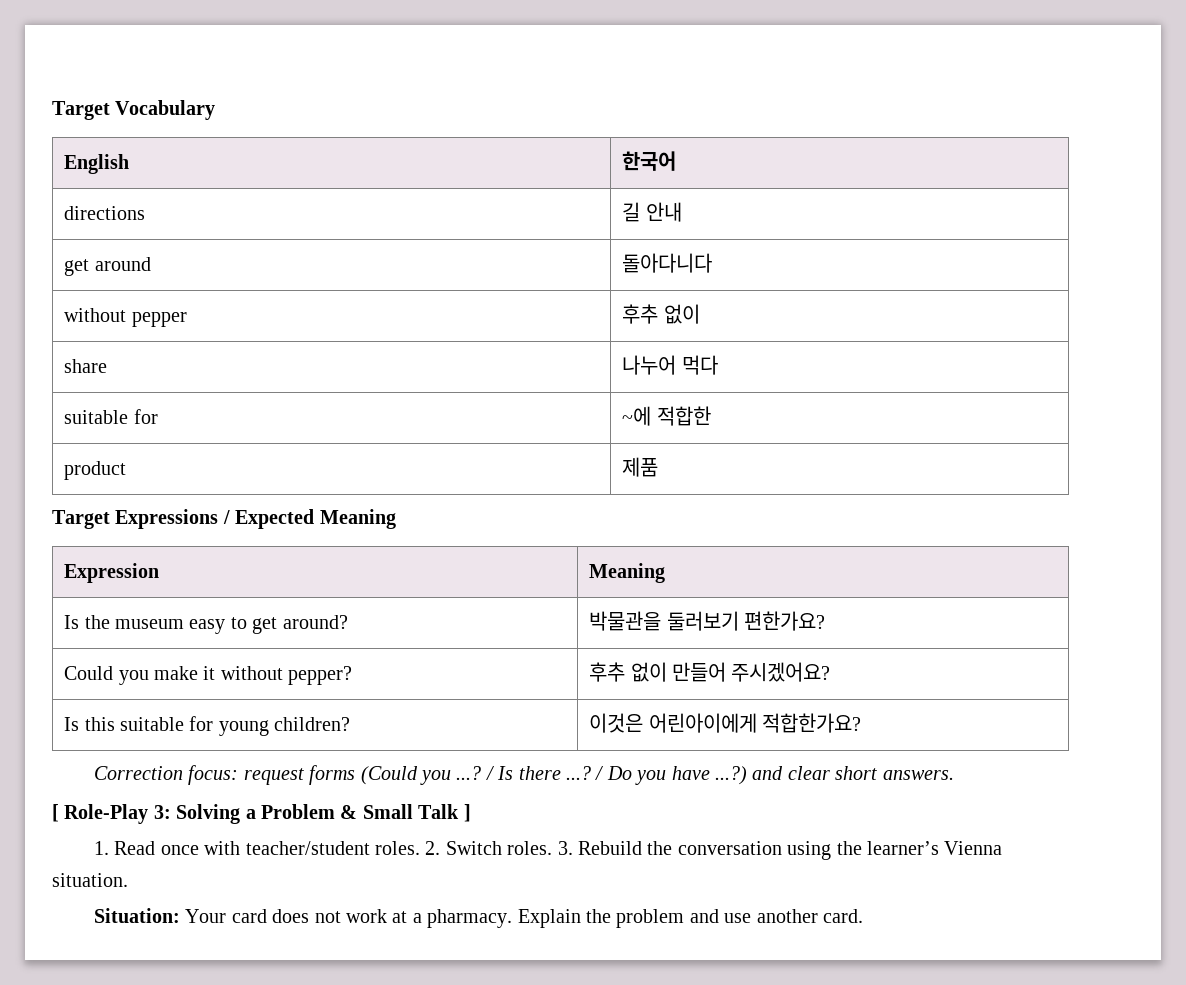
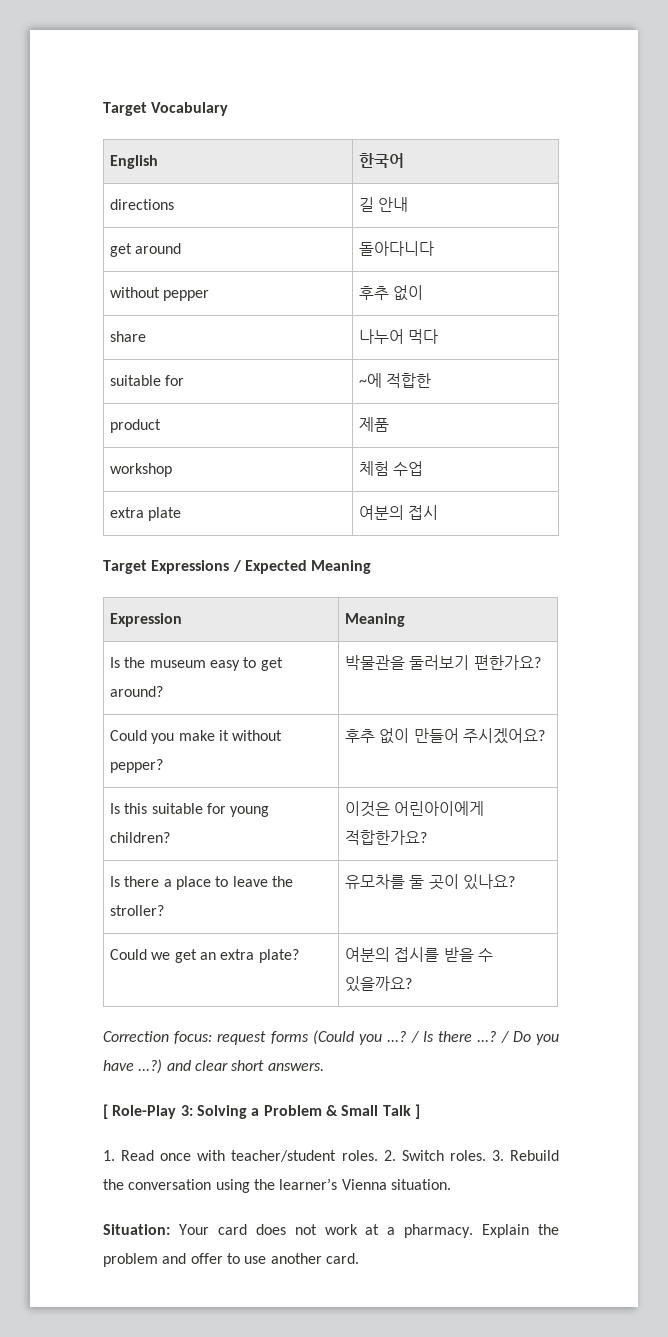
(659, 467) none -> [109,463,172,477] [358,461,424,476] [109,507,182,521] [358,505,439,520] // workshop | 체험 수업 // extra plate | 여분의 접시
(861, 723) none -> [109,876,293,890] [109,905,164,916] [344,874,515,890] [109,949,299,963] [344,947,493,962] [344,976,412,992] // Is there a place to leave the stroller? | 유모차를 둘 곳이 있나요? // Could we get an extra plate? | 여분의 접시를 받을 수 있을까요?
(719, 916) none -> [190,1253,240,1264] offer to

